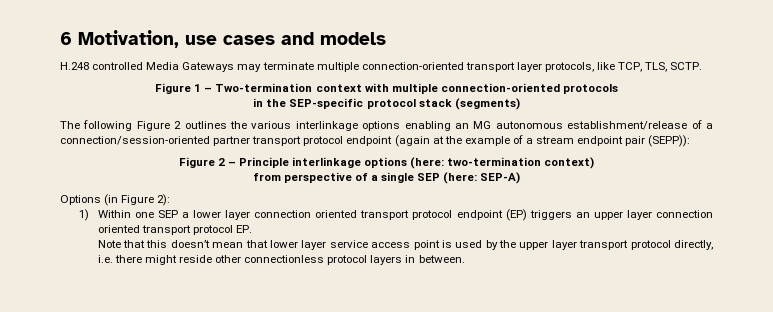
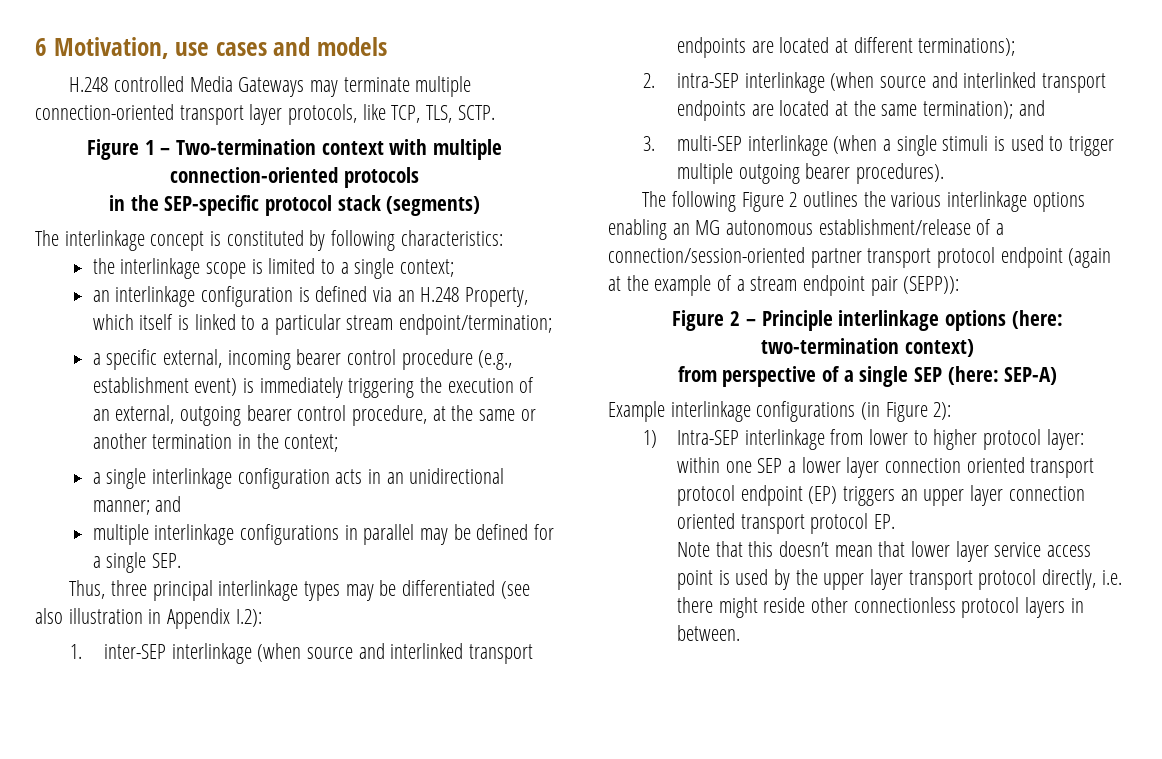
(520, 104) none -> [35,230,503,251] [92,258,454,279] [92,286,528,307] [92,314,552,335] [92,349,513,370] [92,377,535,398] [92,405,536,426] [92,433,339,452] [92,468,505,489] [92,496,182,515] [92,524,554,545] [92,552,181,573] [69,580,530,601] [35,608,262,629] [69,643,534,664] [677,37,1016,58] [642,72,1107,93] [677,100,1045,121] [642,135,1115,156] [677,163,945,184] // The interlinkage concept is constituted by following characteristics: // the interlinkage scope is limited to a single context; // an interlinkage configuration is defined via an H.248 Property, which itself is linked to a particular stream endpoint/termination; // a specific external, incoming bearer control procedure (e.g., establishment event) is immediately triggering the execution of an external, outgoing bearer control procedure, at the same or another termination in the context; // a single interlinkage configuration acts in an unidirectional manner; and // multiple interlinkage configurations in parallel may be defined for a single SEP. // Thus, three principal interlinkage types may be differentiated (see also illustration in Appendix I.2): // 1. inter-SEP interlinkage (when source and interlinked transport endpoints are located at different terminations); // 2. intra-SEP interlinkage (when source and interlinked transport endpoints are located at the same termination); and // 3. multi-SEP interlinkage (when a single stimuli is used to trigger multiple outgoing bearer procedures).
[60,195,101,205] Options -> [608,401,856,422] Example interlinkage configurations
[97,210,131,218] Within -> [677,429,1084,450] [677,457,721,473] Intra-SEP interlinkage from lower to higher protocol layer: within

